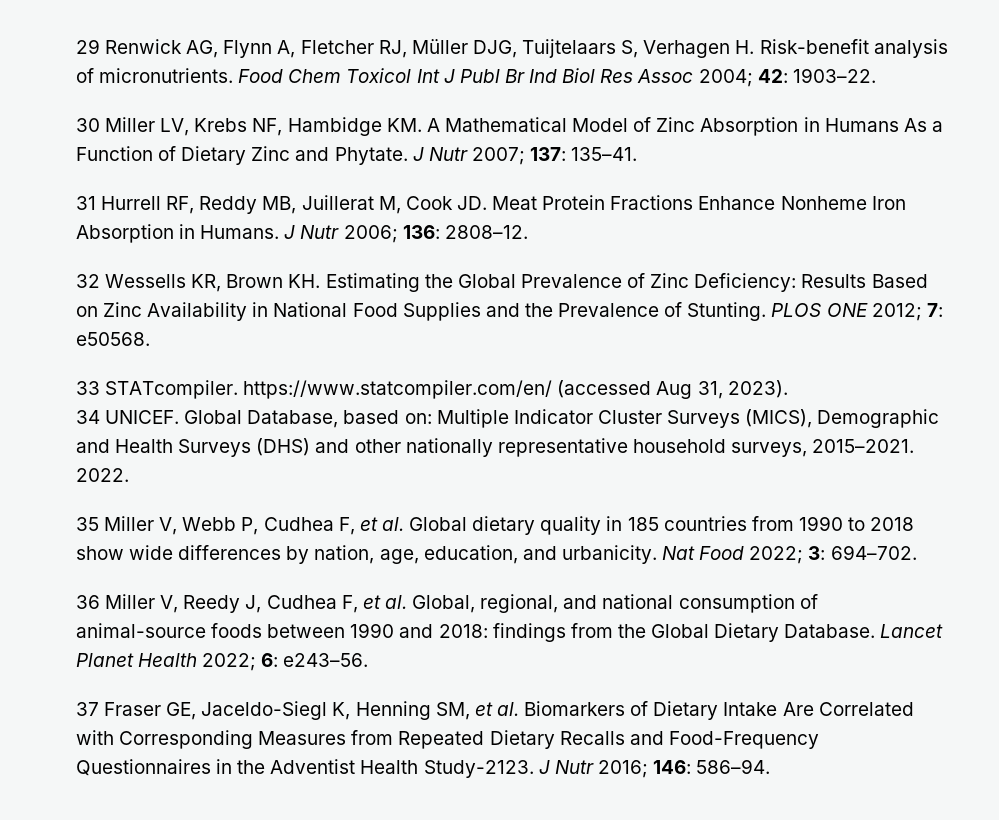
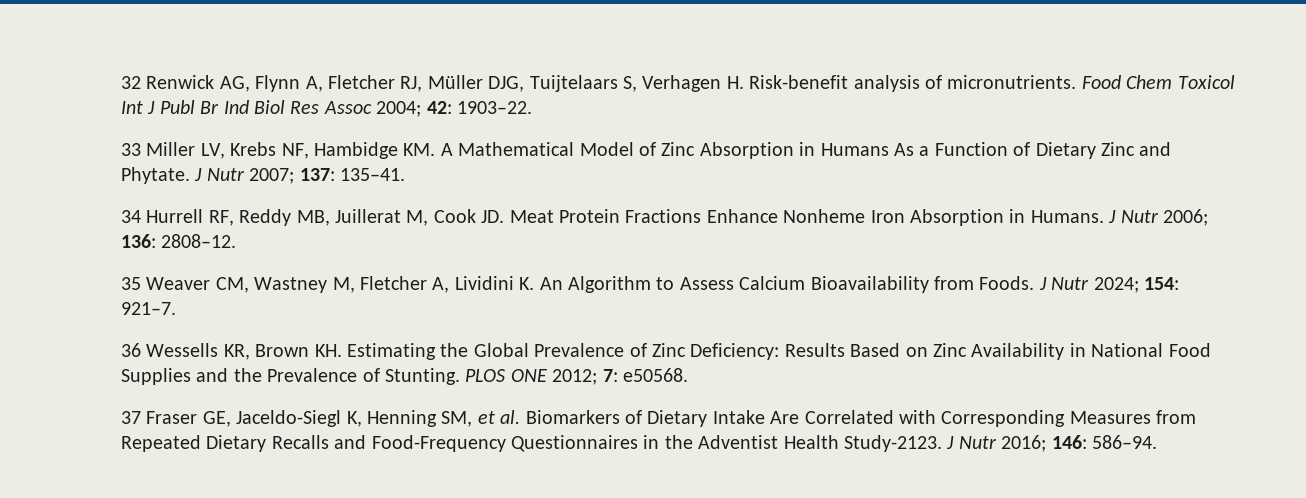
[75,39,100,54] 29 -> [120,76,141,89] 32
[75,118,100,132] 30 -> [120,143,141,156] 33
[75,196,96,210] 31 -> [120,210,141,223] 34
[75,274,100,288] 32 -> [120,276,1179,293] [120,302,176,315] [120,343,141,357] 35 Weaver CM, Wastney M, Fletcher A, Lividini K. An Algorithm to Assess Calcium Bioavailability from Foods. J Nutr 2024; 154: 921–7. // 36
[75,380,788,399] [75,409,940,428] [75,438,915,457] [75,468,129,482] [75,516,915,535] [75,545,917,564] [75,594,818,613] [75,623,944,642] [75,653,369,671] // 33 STATcompiler. https://www.statcompiler.com/en/ (accessed Aug 31, 2023). // 34 UNICEF. Global Database, based on: Multiple Indicator Cluster Surveys (MICS), Demographic and Health Surveys (DHS) and other nationally representative household surveys, 2015–2021. 2022. // 35 Miller V, Webb P, Cudhea F, et al. Global dietary quality in 185 countries from 1990 to 2018 show wide differences by nation, age, education, and urbanicity. Nat Food 2022; 3: 694–702. // 36 Miller V, Reedy J, Cudhea F, et al. Global, regional, and national consumption of animal-source foods between 1990 and 2018: findings from the Global Dietary Database. Lancet Planet Health 2022; 6: e243–56. -> (688, 375) none

